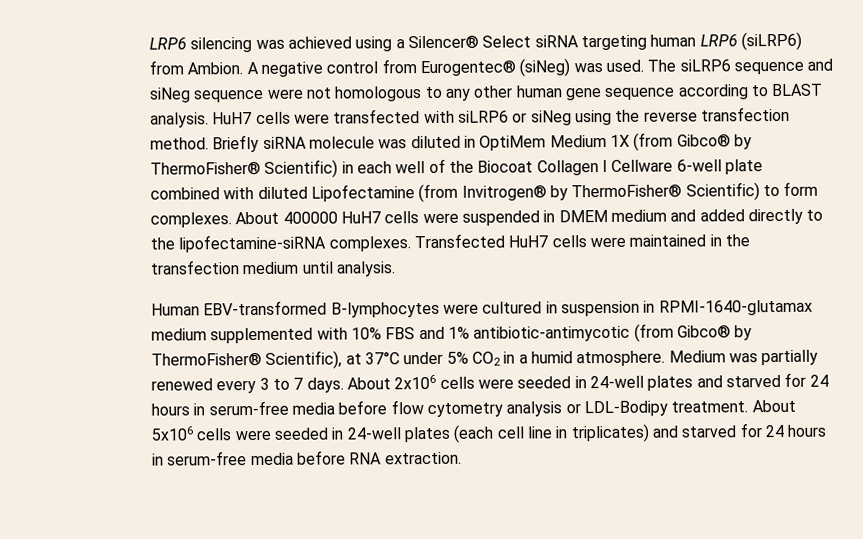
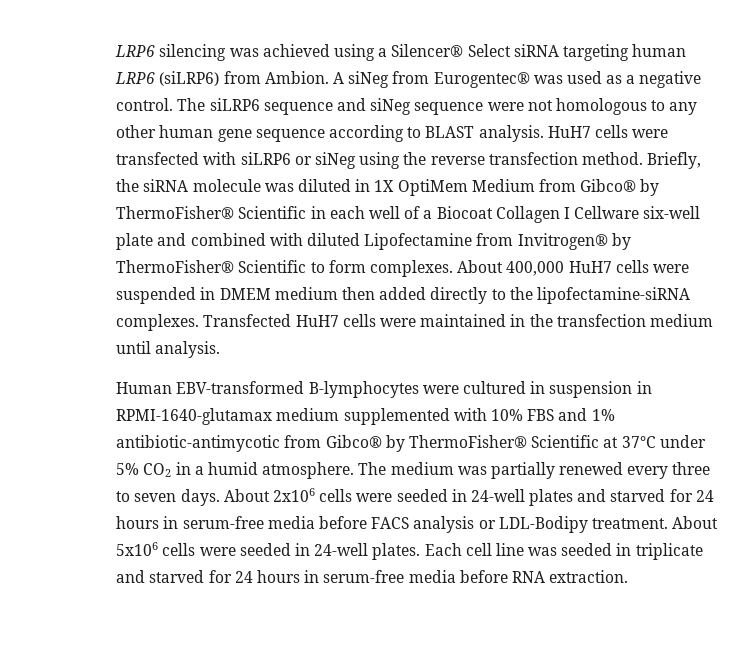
[261,58,645,77] negative control from Eurogentec® (siNeg) was used. -> [348,71,702,88] [116,98,174,111] siNeg from Eurogentec® was used as a negative control.
[212,134,260,153] Briefly -> [647,152,702,169] [116,179,140,192] Briefly, the
(477, 141) none -> [374,180,395,192] 1X
[610,132,752,151] [150,159,339,178] 1X (from Gibco® by ThermoFisher® Scientific) -> [538,179,660,196] [116,206,307,219] from Gibco® by ThermoFisher® Scientific
[449,160,475,173] the -> [423,210,433,219] a
[676,159,763,175] 6-well plate -> [643,206,701,219] [116,233,187,250] six-well plate and
[418,183,459,203] (from -> [476,233,514,246] from
[685,182,760,201] Scientific) -> [238,260,307,273] Scientific
[282,211,338,224] 400000 -> [506,261,565,276] 400,000
[670,209,697,222] and -> [341,287,375,300] then
[633,323,753,342] [151,350,343,369] (from Gibco® by ThermoFisher® Scientific), -> [284,435,600,452] from Gibco® by ThermoFisher® Scientific
[668,350,726,363] Medium -> [358,462,454,475] The medium
[259,377,304,390] 3 to 7 -> [672,462,711,475] [116,491,177,502] three to seven
[390,400,504,418] flow cytometry -> [371,517,410,529] FACS
[404,423,649,443] plates (each cell line in triplicates) -> [372,543,703,560] plates. Each cell line was seeded in triplicate

